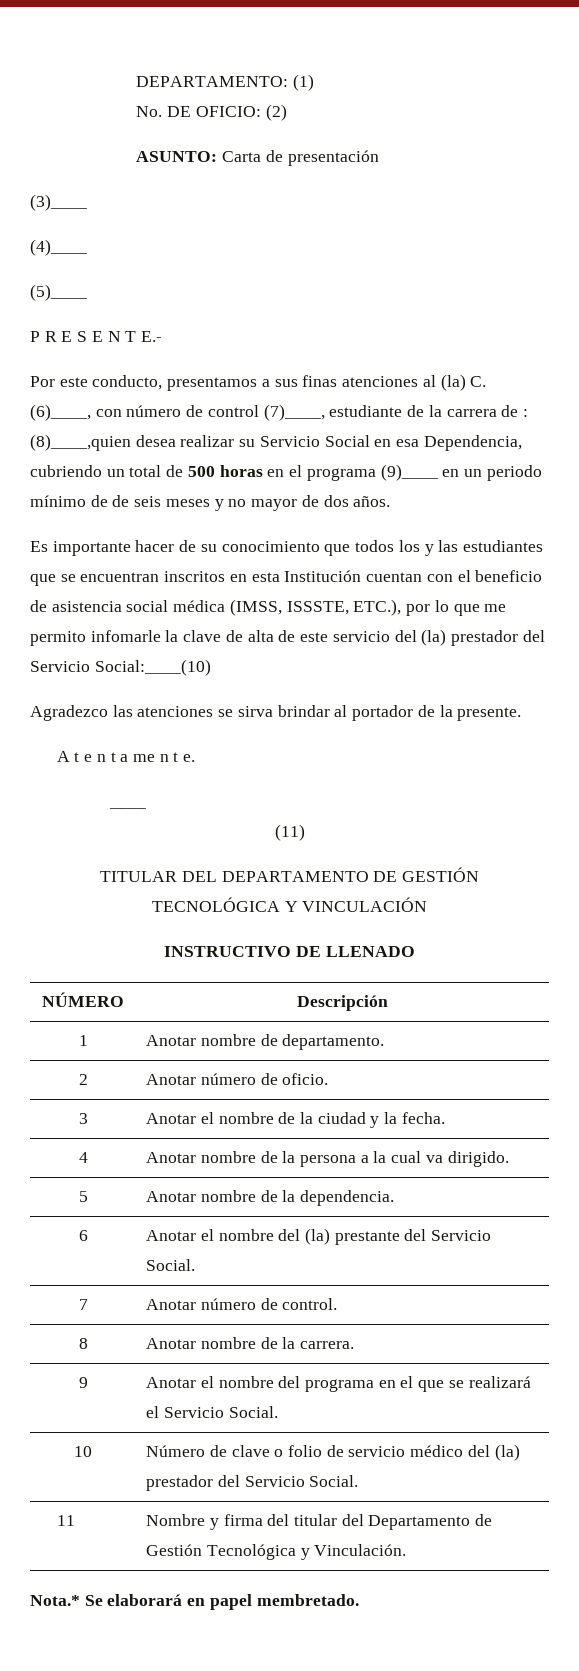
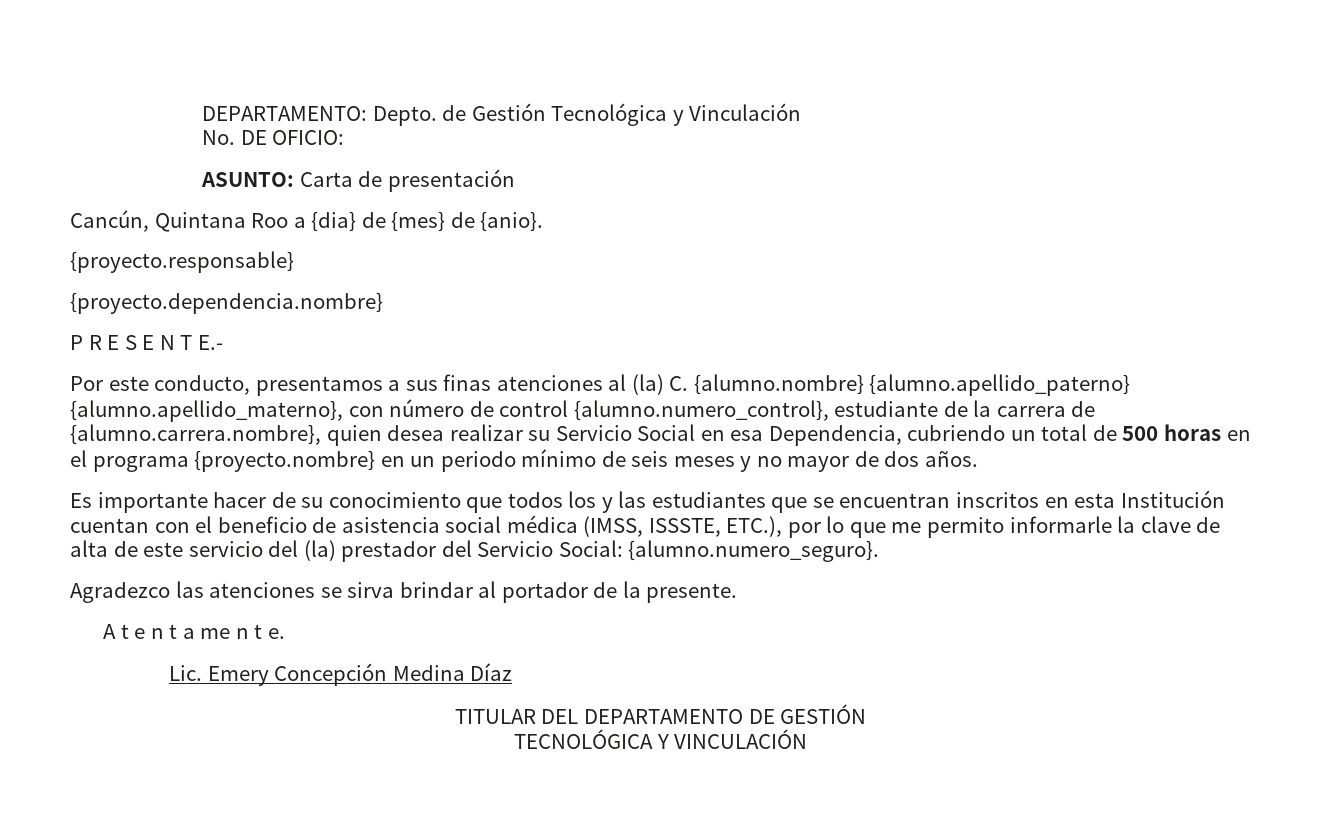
[293,74,315,91] (1) -> [372,103,802,126] Depto. de Gestión Tecnológica y Vinculación
[265,104,287,121] (2) -> (345, 137) none
[30,194,87,211] [30,239,87,256] [30,284,87,301] (3)____ // (4)____ // (5)____ -> [70,210,544,232] [70,251,294,273] [70,292,383,314] Cancún, Quintana Roo a {dia} de {mes} de {anio}. // {proyecto.responsable} // {proyecto.dependencia.nombre}
[30,404,91,421] (6)____, -> [693,374,1131,396] [70,400,343,422] {alumno.nombre} {alumno.apellido_paterno} {alumno.apellido_materno},
[263,404,325,421] (7)____, -> [573,400,829,421] {alumno.numero_control},
[522,409,528,417] [30,434,131,451] : (8)____,quien -> [70,424,382,446] {alumno.carrera.nombre}, quien
[380,464,438,481] (9)____ -> [194,450,376,472] {proyecto.nombre}
[112,495,130,507] de -> (626, 459) none
[90,630,161,642] infomarle -> [1009,516,1112,533] informarle
[94,659,211,676] Social:____(10) -> [558,540,880,562] Social: {alumno.numero_seguro}.
[108,807,146,809] [274,824,305,841] ____ // (11) -> [169,663,513,686] Lic. Emery Concepción Medina Díaz
[164,946,415,957] [42,992,124,1007] [296,995,388,1011] [78,1035,88,1046] [146,1034,385,1050] [78,1074,88,1085] [146,1073,329,1085] [78,1113,88,1124] [146,1112,445,1128] [78,1152,88,1163] [146,1151,509,1167] [78,1191,88,1202] [146,1190,394,1206] [78,1230,88,1241] [146,1228,492,1245] [146,1259,196,1271] [78,1299,88,1310] [146,1298,338,1310] [78,1338,88,1349] [146,1337,354,1349] [78,1377,88,1388] [146,1376,531,1392] [146,1406,278,1418] [74,1446,92,1457] [146,1444,520,1461] [146,1475,359,1491] [57,1515,76,1526] [146,1514,493,1530] [146,1544,407,1560] [30,1594,359,1610] // INSTRUCTIVO DE LLENADO // NÚMERO | Descripción // 1 | Anotar nombre de departamento. // 2 | Anotar número de oficio. // 3 | Anotar el nombre de la ciudad y la fecha. // 4 | Anotar nombre de la persona a la cual va dirigido. // 5 | Anotar nombre de la dependencia. // 6 | Anotar el nombre del (la) prestante del Servicio Social. // 7 | Anotar número de control. // 8 | Anotar nombre de la carrera. // 9 | Anotar el nombre del programa en el que se realizará el Servicio Social. // 10 | Número de clave o folio de servicio médico del (la) prestador del Servicio Social. // 11 | Nombre y firma del titular del Departamento de Gestión Tecnológica y Vinculación. // Nota.* Se elaborará en papel membretado. -> (808, 739) none

